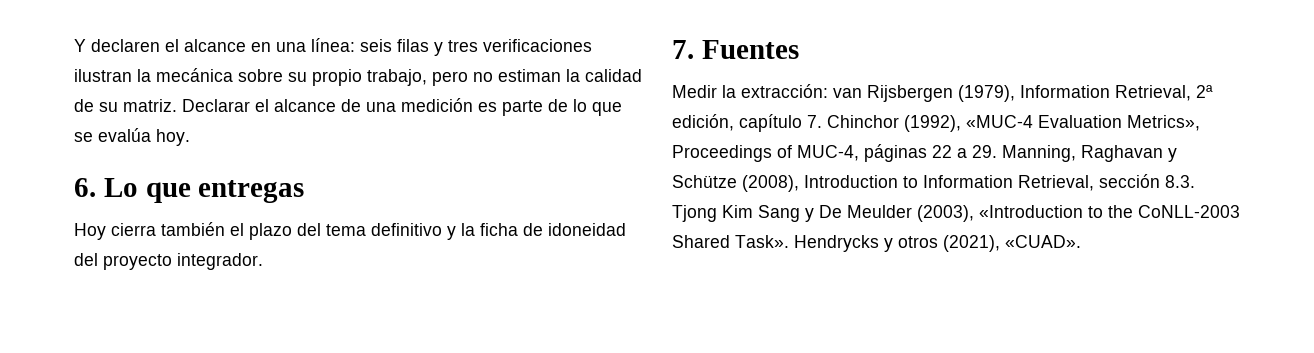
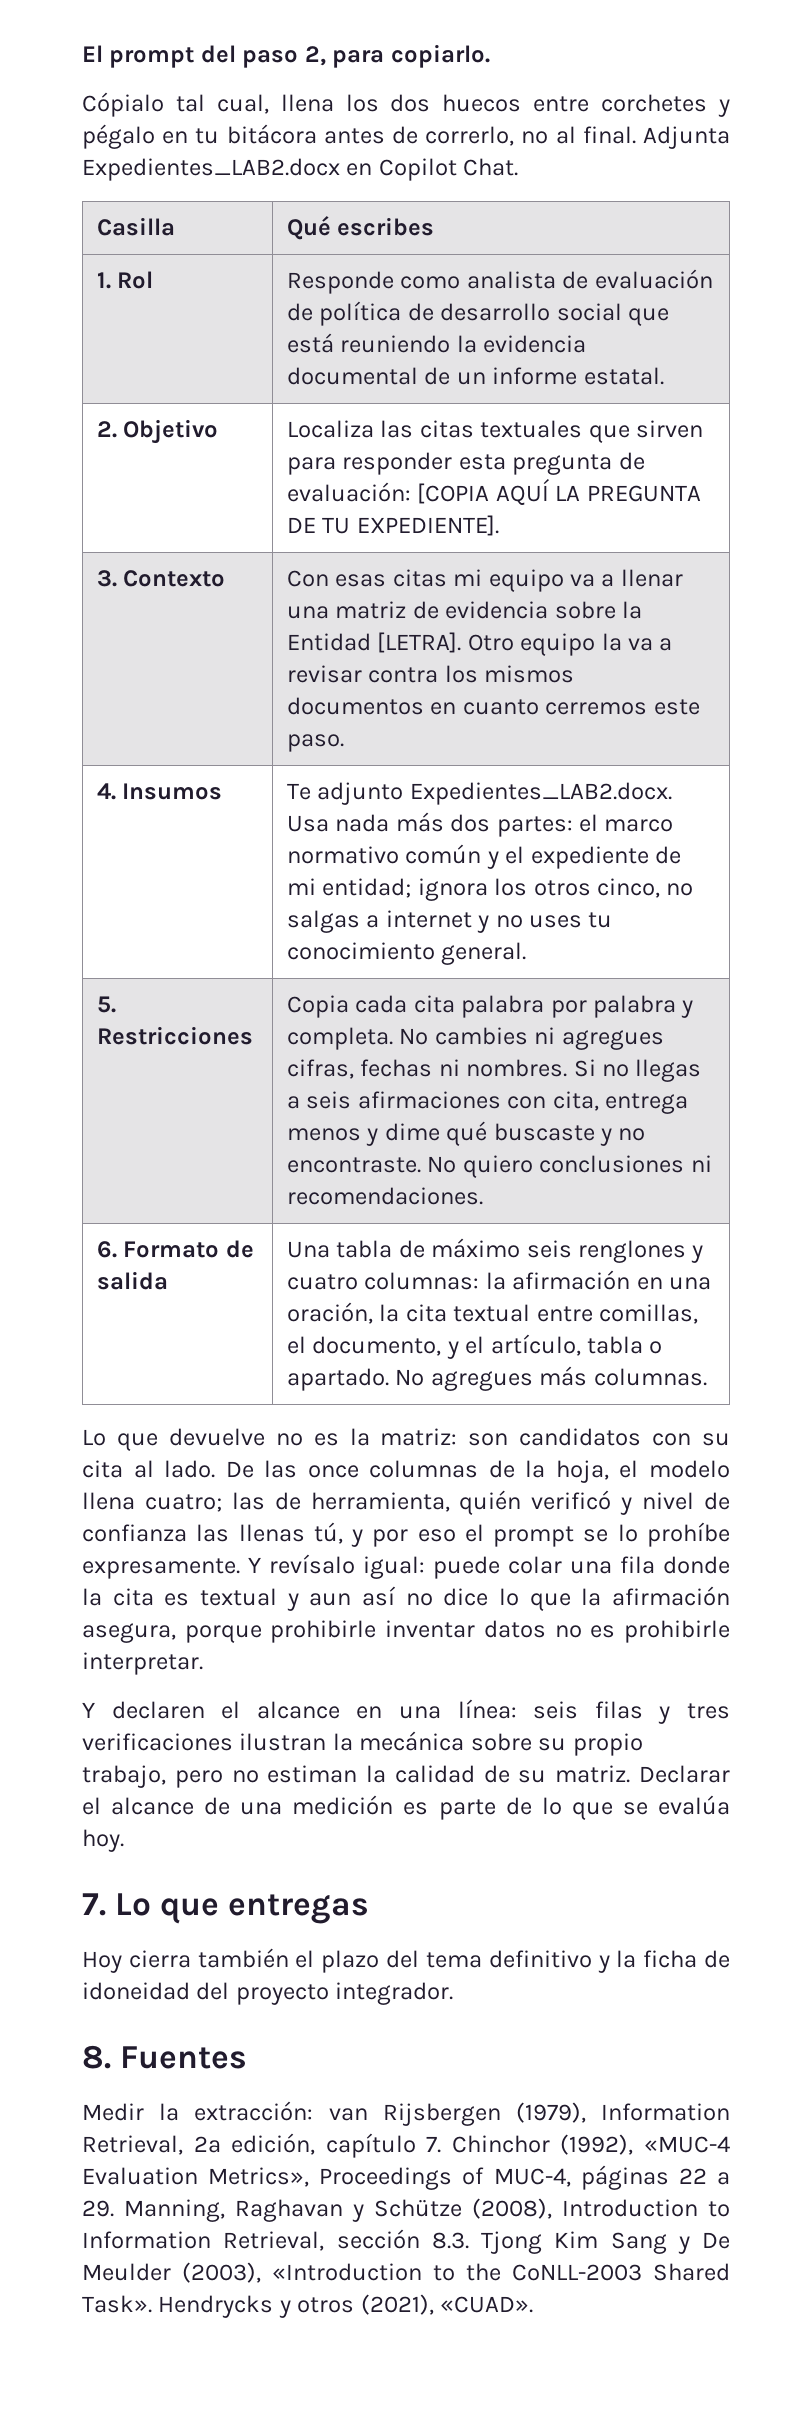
(74, 45) none -> [82,44,490,68] [82,92,730,117] [82,124,730,149] [82,158,519,181] [96,217,175,236] [286,216,435,240] [96,271,154,289] [286,269,713,294] [286,301,669,326] [286,333,587,353] [286,367,664,385] [96,419,219,444] [286,420,703,443] [286,452,645,475] [286,479,701,506] [286,515,499,536] [96,570,226,587] [286,569,683,592] [286,601,642,619] [286,632,673,656] [286,665,575,683] [286,697,700,715] [286,734,344,752] [96,783,223,800] [286,782,672,805] [286,812,674,837] [286,844,681,869] [286,878,694,901] [286,910,613,933] [286,942,527,965] [96,996,116,1013] [96,1026,253,1045] [286,995,694,1018] [286,1027,664,1050] [286,1059,702,1082] [286,1091,688,1114] [286,1121,646,1146] [286,1155,712,1178] [286,1187,483,1205] [96,1240,254,1258] [96,1271,168,1290] [286,1238,704,1263] [286,1270,711,1290] [286,1302,698,1324] [286,1334,663,1359] [286,1366,707,1391] [82,1428,730,1451] [82,1460,730,1483] [82,1490,730,1515] [82,1522,730,1547] [82,1554,730,1579] [82,1586,731,1611] [82,1620,730,1643] [82,1652,203,1675] El prompt del paso 2, para copiarlo. // Cópialo tal cual, llena los dos huecos entre corchetes y pégalo en tu bitácora antes de correrlo, no al final. Adjunta Expedientes_LAB2.docx en Copilot Chat. // Casilla | Qué escribes // 1. Rol | Responde como analista de evaluación de política de desarrollo social que está reuniendo la evidencia documental de un informe estatal. // 2. Objetivo | Localiza las citas textuales que sirven para responder esta pregunta de evaluación: [COPIA AQUÍ LA PREGUNTA DE TU EXPEDIENTE]. // 3. Contexto | Con esas citas mi equipo va a llenar una matriz de evidencia sobre la Entidad [LETRA]. Otro equipo la va a revisar contra los mismos documentos en cuanto cerremos este paso. // 4. Insumos | Te adjunto Expedientes_LAB2.docx. Usa nada más dos partes: el marco normativo común y el expediente de mi entidad; ignora los otros cinco, no salgas a internet y no uses tu conocimiento general. // 5. Restricciones | Copia cada cita palabra por palabra y completa. No cambies ni agregues cifras, fechas ni nombres. Si no llegas a seis afirmaciones con cita, entrega menos y dime qué buscaste y no encontraste. No quiero conclusiones ni recomendaciones. // 6. Formato de salida | Una tabla de máximo seis renglones y cuatro columnas: la afirmación en una oración, la cita textual entre comillas, el documento, y el artículo, tabla o apartado. No agregues más columnas. // Lo que devuelve no es la matriz: son candidatos con su cita al lado. De las once columnas de la hoja, el modelo llena cuatro; las de herramienta, quién verificó y nivel de confianza las llenas tú, y por eso el prompt se lo prohíbe expresamente. Y revísalo igual: puede colar una fila donde la cita es textual y aun así no dice lo que la afirmación asegura, porque prohibirle inventar datos no es prohibirle interpretar. //
[74,178,96,197] 6. -> [82,1893,106,1916] 7.
[672,40,694,59] 7. -> [82,2045,111,2069] 8.

